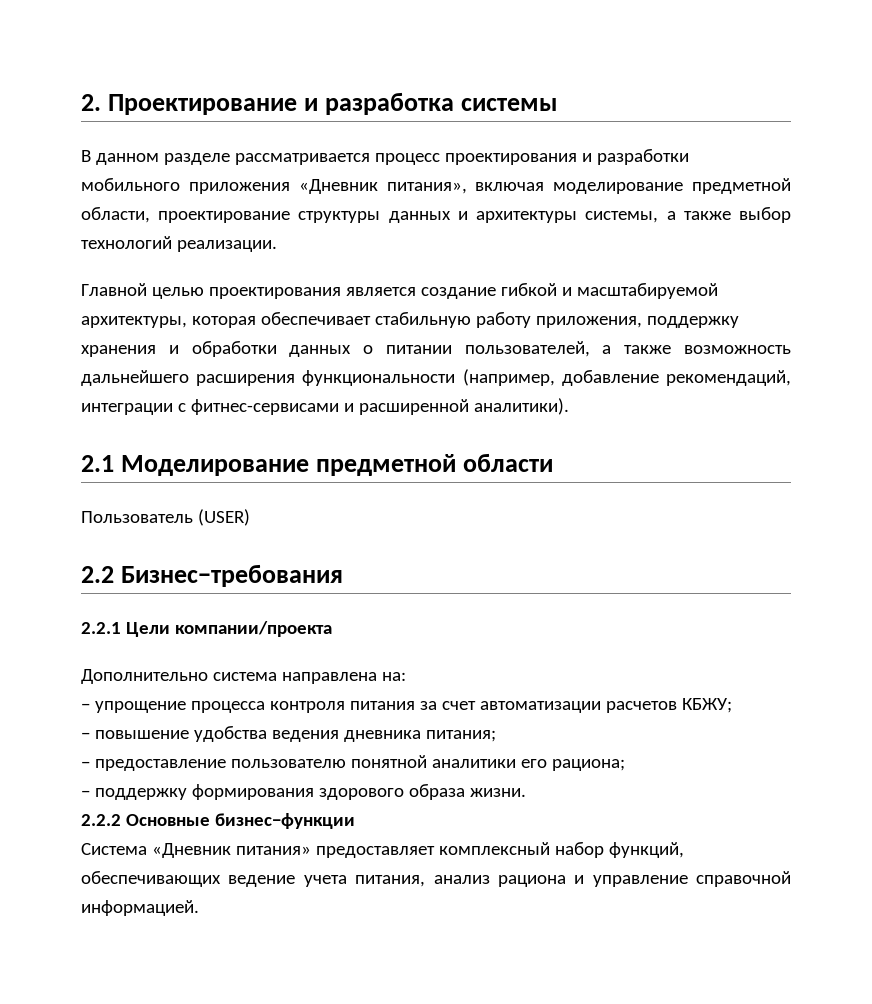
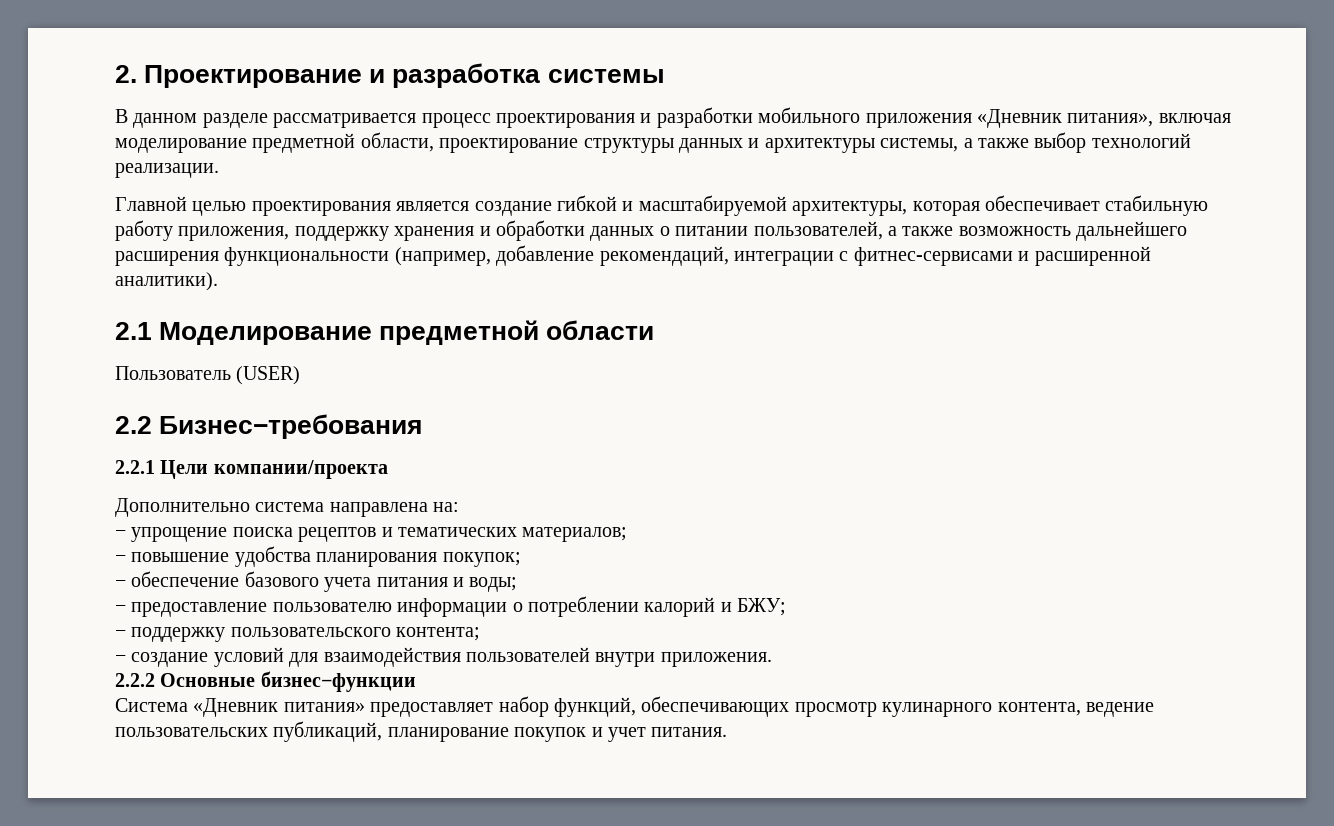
[190,698,732,713] [81,726,496,742] [81,755,625,771] [81,784,526,800] процесса контроля питания за счет автоматизации расчетов КБЖУ; // − повышение удобства ведения дневника питания; // − предоставление пользователю понятной аналитики его рациона; // − поддержку формирования здорового образа жизни. -> [232,527,628,542] [115,546,521,567] [115,571,518,592] [115,596,787,617] [115,627,481,642] [115,647,772,667] поиска рецептов и тематических материалов; // − повышение удобства планирования покупок; // − обеспечение базового учета питания и воды; // − предоставление пользователю информации о потреблении калорий и БЖУ; // − поддержку пользовательского контента; // − создание условий для взаимодействия пользователей внутри приложения.
[438,842,550,855] комплексный -> (494, 709) none
[228,871,791,887] [81,900,199,916] ведение учета питания, анализ рациона и управление справочной информацией. -> [794,702,1154,717] [115,721,728,742] просмотр кулинарного контента, ведение пользовательских публикаций, планирование покупок и учет питания.

